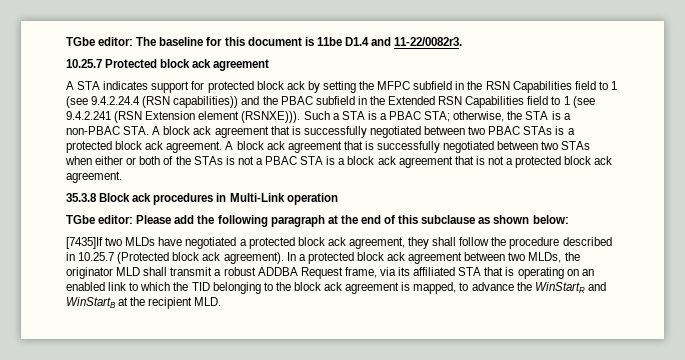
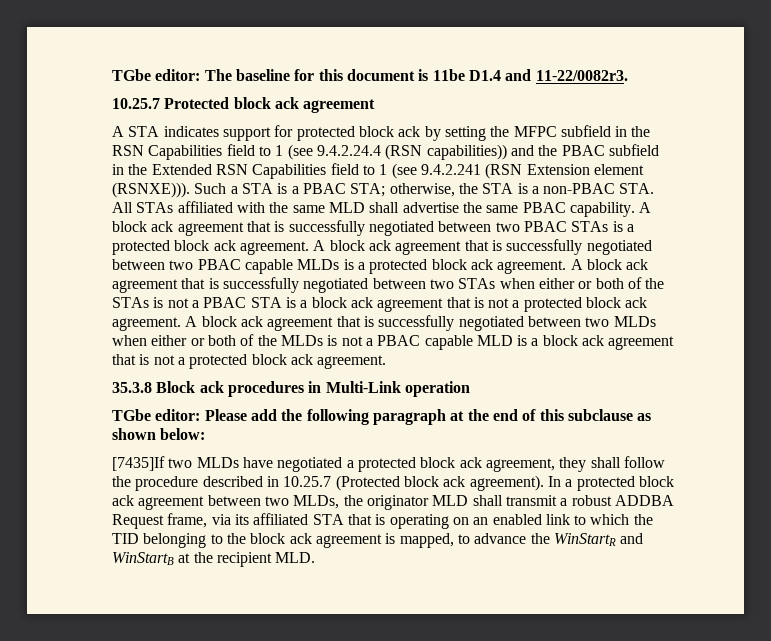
(150, 130) none -> [112,201,635,217] All STAs affiliated with the same MLD shall advertise the same PBAC capability.
(559, 145) none -> [197,259,649,274] [112,277,454,293] PBAC capable MLDs is a protected block ack agreement. A block ack agreement that is successfully negotiated between two
(122, 177) none -> [185,315,656,331] [112,334,675,350] [112,354,387,369] A block ack agreement that is successfully negotiated between two MLDs when either or both of the MLDs is not a PBAC capable MLD is a block ack agreement that is not a protected block ack agreement.

